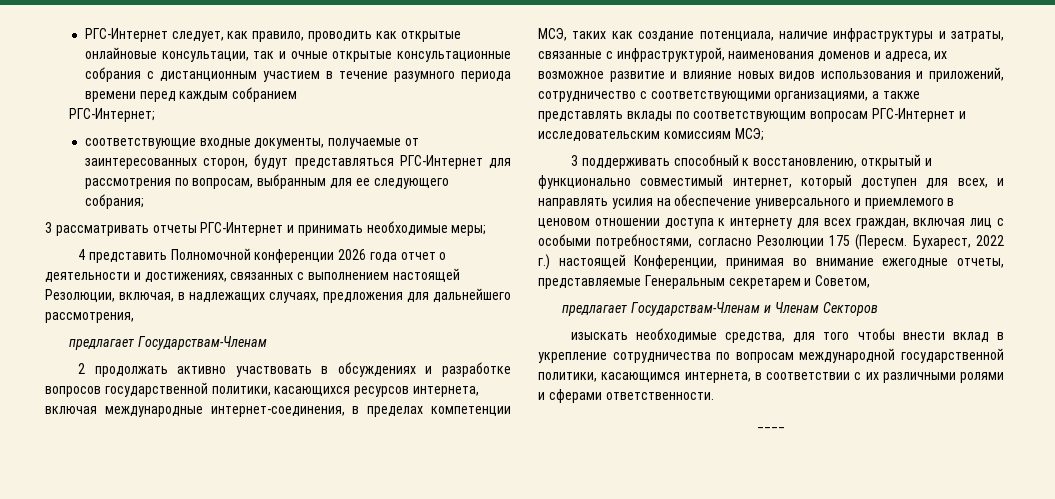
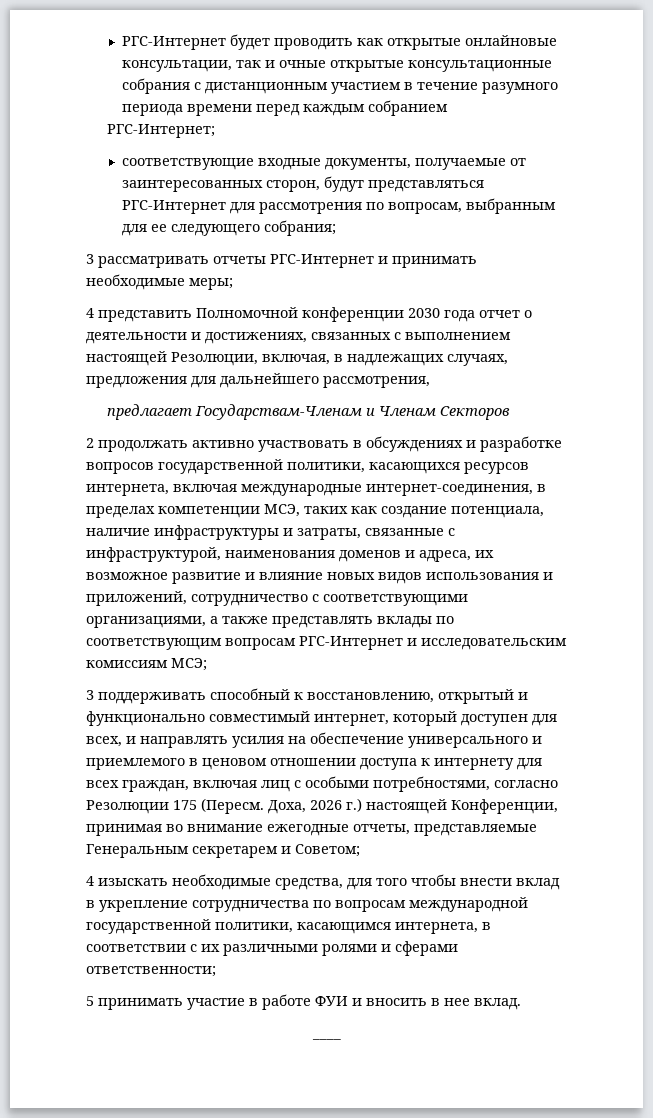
[84,28,305,42] РГС-Интернет следует, как правило, -> [122,34,271,50] РГС-Интернет будет
[338,249,367,260] 2026 -> [408,308,440,318] 2030
(268, 343) none -> [365,406,510,420] и Членам Секторов
[912,235,1004,249] Бухарест, 2022 -> [268,800,342,814] Доха, 2026
[815,275,871,288] [562,302,878,316] Советом, // предлагает Государствам-Членам и Членам Секторов // -> [295,844,360,857] [86,876,94,886] Советом; // 4
[605,392,714,400] ответственности. -> [86,966,216,977] [86,994,521,1010] ответственности; // 5 принимать участие в работе ФУИ и вносить в нее вклад.

